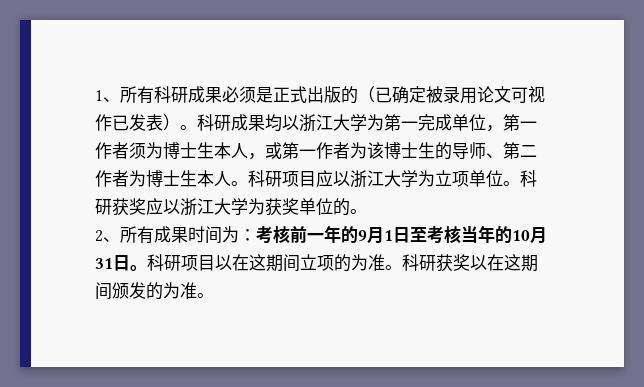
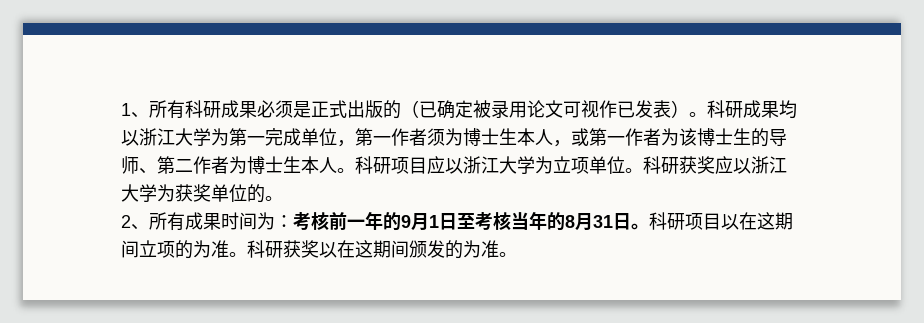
[512,230,530,241] 10 -> [565,215,575,228] 8

